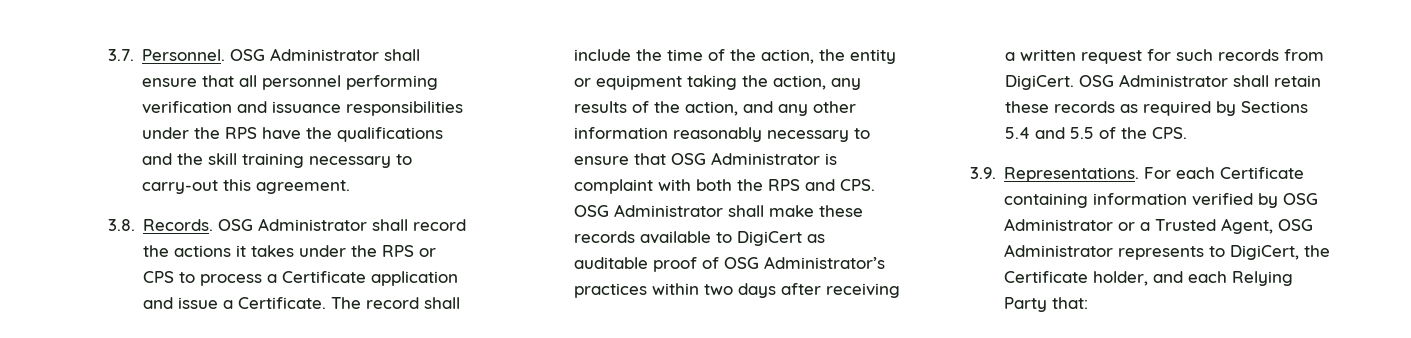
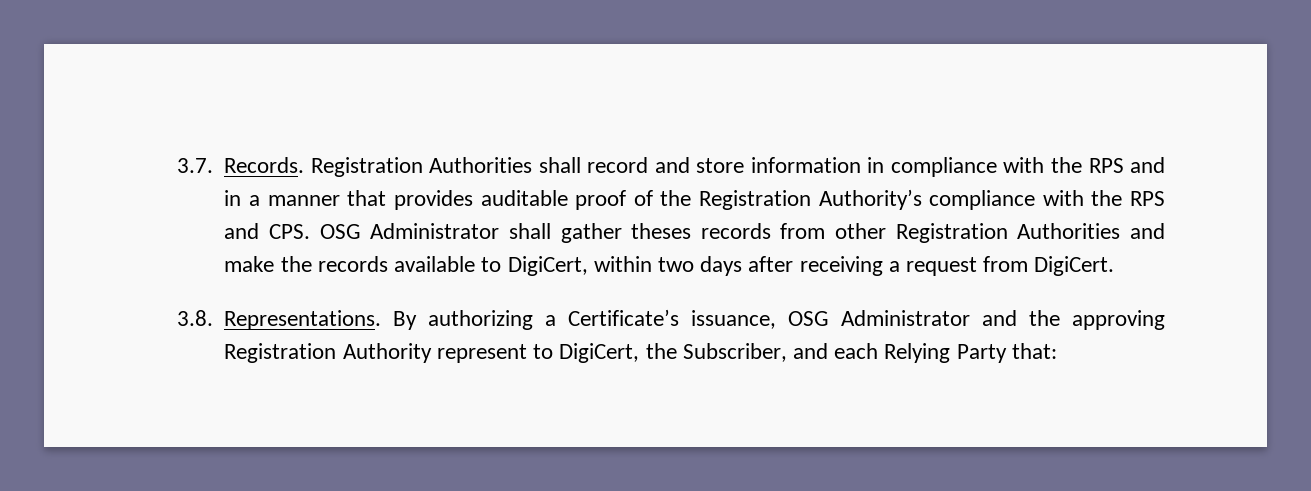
[142,48,421,61] [142,75,439,90] [142,101,464,116] [142,127,444,142] [142,153,413,168] [142,179,351,194] [107,218,467,231] [143,245,437,257] [143,271,459,286] [143,297,461,309] [574,49,897,64] [574,75,862,90] [574,101,857,116] [574,127,871,142] [574,152,838,165] [574,179,733,194] Personnel. OSG Administrator shall ensure that all personnel performing verification and issuance responsibilities under the RPS have the qualifications and the skill training necessary to carry-out this agreement. // 3.8. Records. OSG Administrator shall record the actions it takes under the RPS or CPS to process a Certificate application and issue a Certificate. The record shall include the time of the action, the entity or equipment taking the action, any results of the action, and any other information reasonably necessary to ensure that OSG Administrator is complaint with both -> [224,157,1165,177] [224,189,1084,210] Records. Registration Authorities shall record and store information in compliance with the RPS and in a manner that provides auditable proof of the Registration Authority’s compliance with
[769,205,864,217] [574,231,826,246] [574,256,886,272] [574,283,648,298] make these records available to DigiCert as auditable proof of OSG Administrator’s practices -> [560,223,1165,243] [224,256,588,276] gather theses records from other Registration Authorities and make the records available to DigiCert,
[1020,49,1325,64] [1005,74,1322,90] [1005,101,1309,116] [1005,127,1188,139] [969,167,1305,182] [1004,193,1319,208] [1004,218,1314,234] [1004,244,1205,260] written request for such records from DigiCert. OSG Administrator shall retain these records as required by Sections 5.4 and 5.5 of the CPS. // 3.9. Representations. For each Certificate containing information verified by OSG Administrator or a Trusted Agent, OSG Administrator represents -> [905,256,1115,276] [176,309,1165,330] [224,343,527,363] request from DigiCert. // 3.8. Representations. By authorizing a Certificate’s issuance, OSG Administrator and the approving Registration Authority represent
[1004,271,1149,286] Certificate holder, -> [682,343,787,362] Subscriber,

